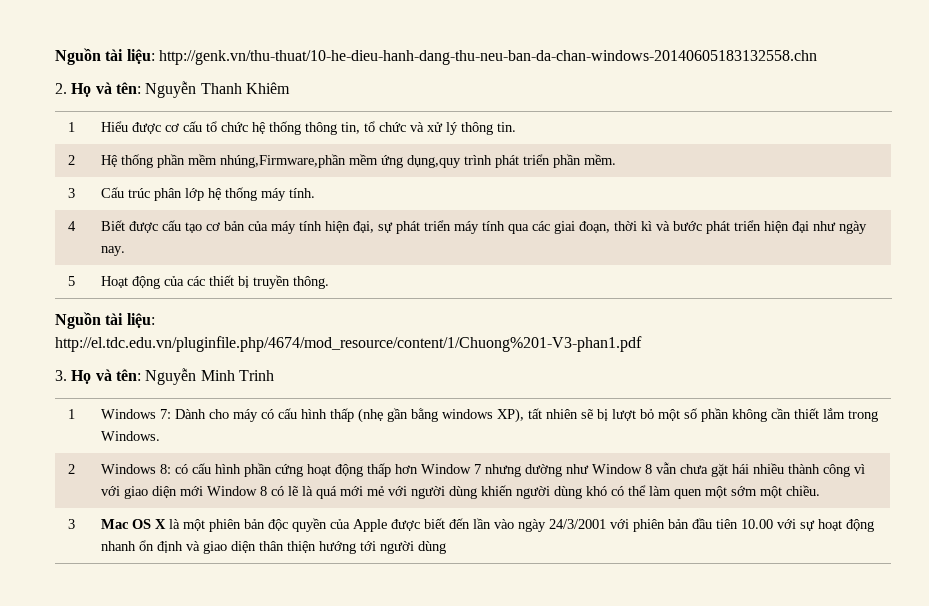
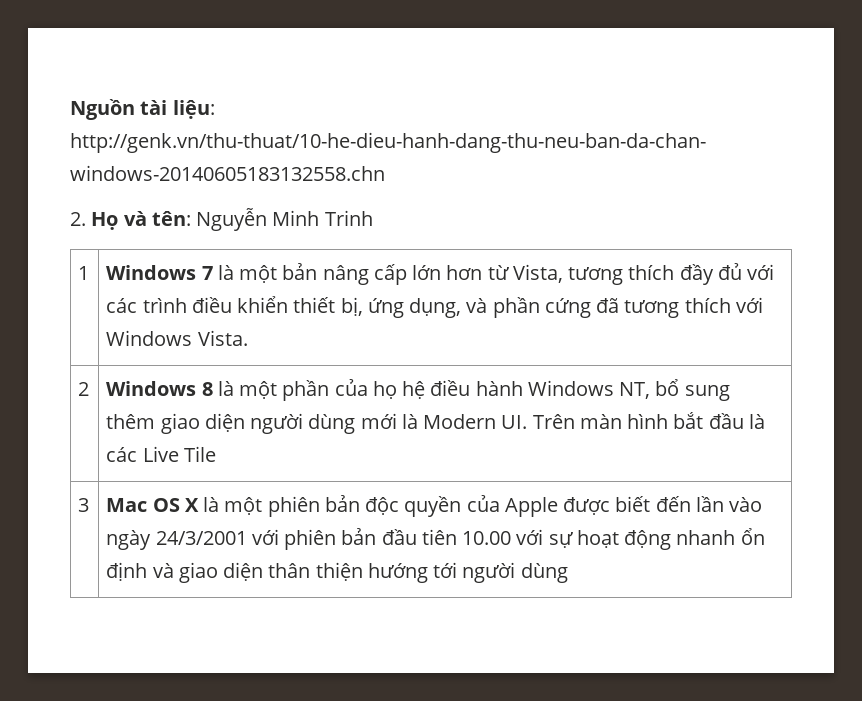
[200,82,290,94] [67,122,75,132] [100,121,516,135] [67,155,75,165] [100,154,616,168] [67,188,75,198] [100,187,315,201] [67,221,76,231] [100,220,867,234] [100,246,125,256] [67,276,75,286] [100,275,329,289] [55,312,155,329] [55,336,642,352] [55,368,274,385] [67,409,75,419] [100,408,878,423] [100,431,160,441] [67,464,75,474] [100,462,865,477] [100,485,820,499] Thanh Khiêm // 1 | Hiểu được cơ cấu tổ chức hệ thống thông tin, tổ chức và xử lý thông tin. // 2 | Hệ thống phần mềm nhúng,Firmware,phần mềm ứng dụng,quy trình phát triển phần mềm. // 3 | Cấu trúc phân lớp hệ thống máy tính. // 4 | Biết được cấu tạo cơ bản của máy tính hiện đại, sự phát triển máy tính qua các giai đoạn, thời kì và bước phát triển hiện đại như ngày nay. // 5 | Hoạt động của các thiết bị truyền thông. // Nguồn tài liệu: // http://el.tdc.edu.vn/pluginfile.php/4674/mod_resource/content/1/Chuong%201-V3-phan1.pdf // 3. Họ và tên: Nguyễn Minh Trinh // 1 | Windows 7: Dành cho máy có cấu hình thấp (nhẹ gần bằng windows XP), tất nhiên sẽ bị lượt bỏ một số phần không cần thiết lắm trong Windows. // 2 | Windows 8: có cấu hình phần cứng hoạt động thấp hơn Window 7 nhưng dường như Window 8 vẫn chưa gặt hái nhiều thành công vì với giao diện mới Window 8 có lẽ là quá mới mẻ với người dùng khiến người dùng khó có thể làm quen một sớm một chiều. -> [272,210,373,226] [78,266,90,280] [106,263,775,285] [106,296,763,318] [106,330,248,346] [78,382,90,396] [106,379,730,401] [106,412,765,434] [106,446,216,462] Minh Trinh // 1 | Windows 7 là một bản nâng cấp lớn hơn từ Vista, tương thích đầy đủ với các trình điều khiển thiết bị, ứng dụng, và phần cứng đã tương thích với Windows Vista. // 2 | Windows 8 là một phần của họ hệ điều hành Windows NT, bổ sung thêm giao diện người dùng mới là Modern UI. Trên màn hình bắt đầu là các Live Tile

